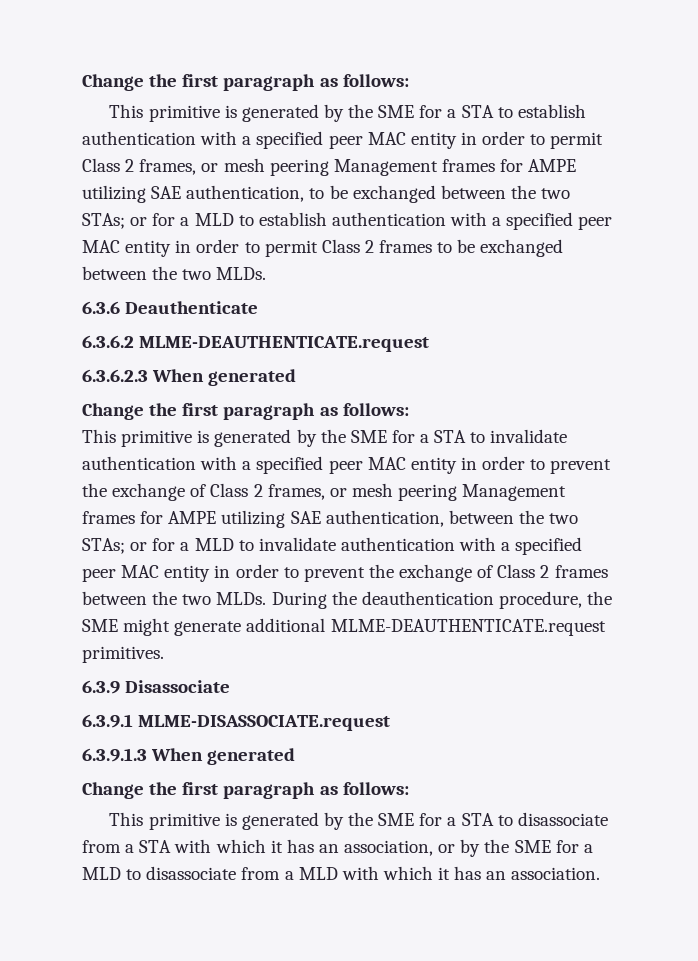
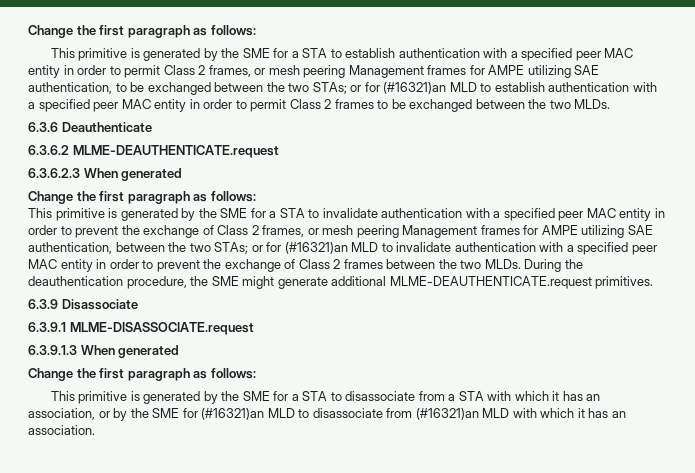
[180,217,190,226] a -> [383,82,447,94] (#16321)an
[180,542,190,551] a -> [284,242,348,254] (#16321)an
[583,844,593,853] a -> [201,408,265,420] (#16321)an
[284,871,294,880] a -> [415,408,479,420] (#16321)an

